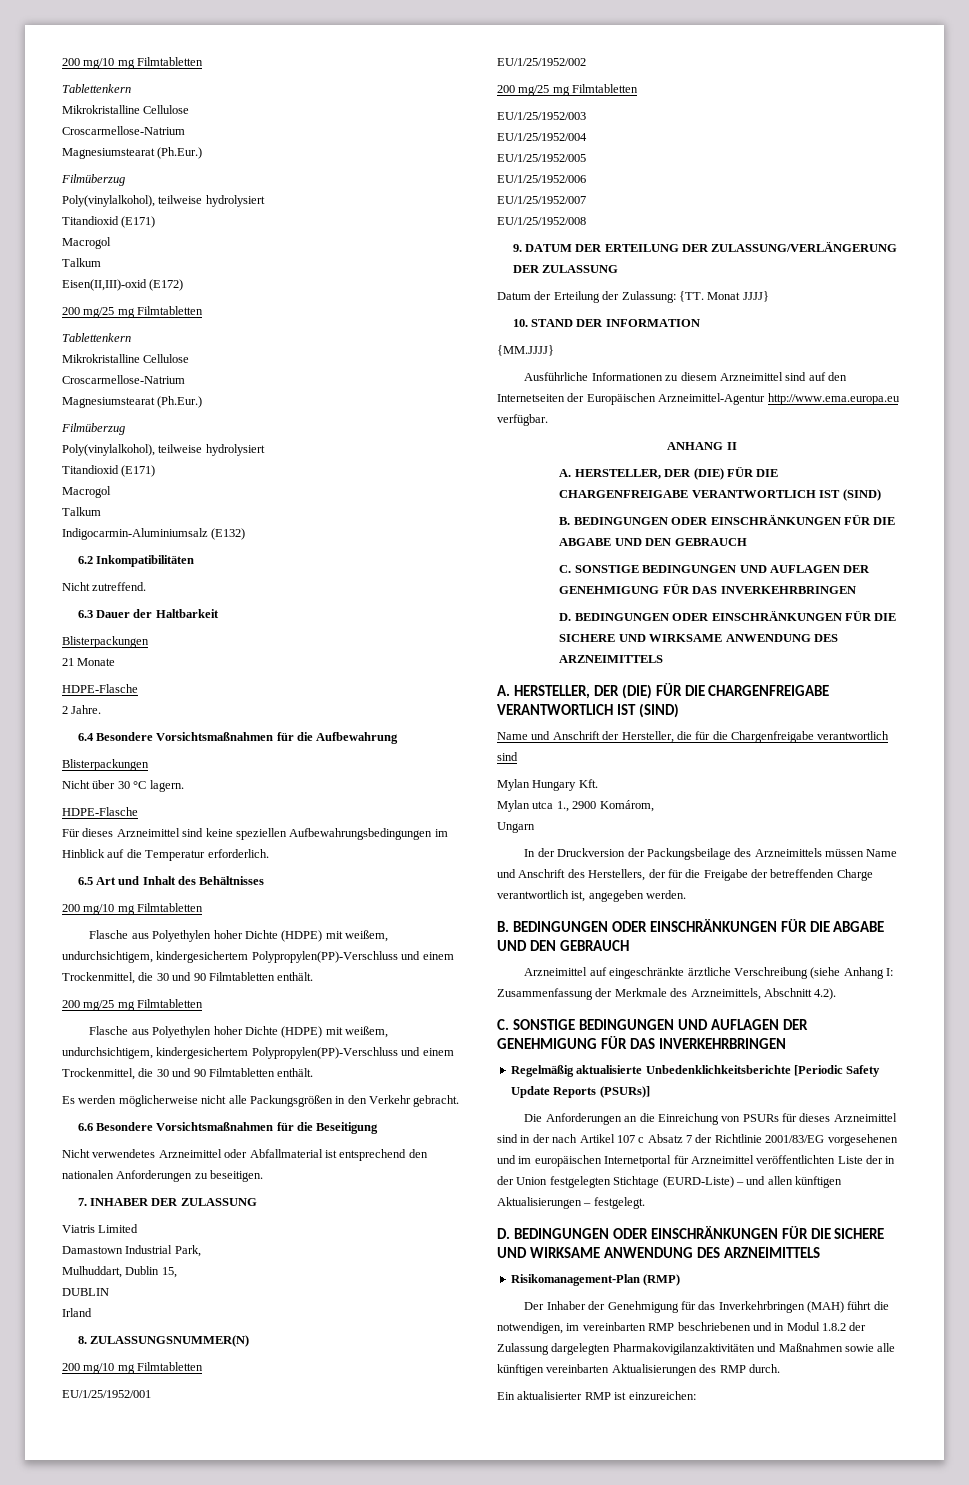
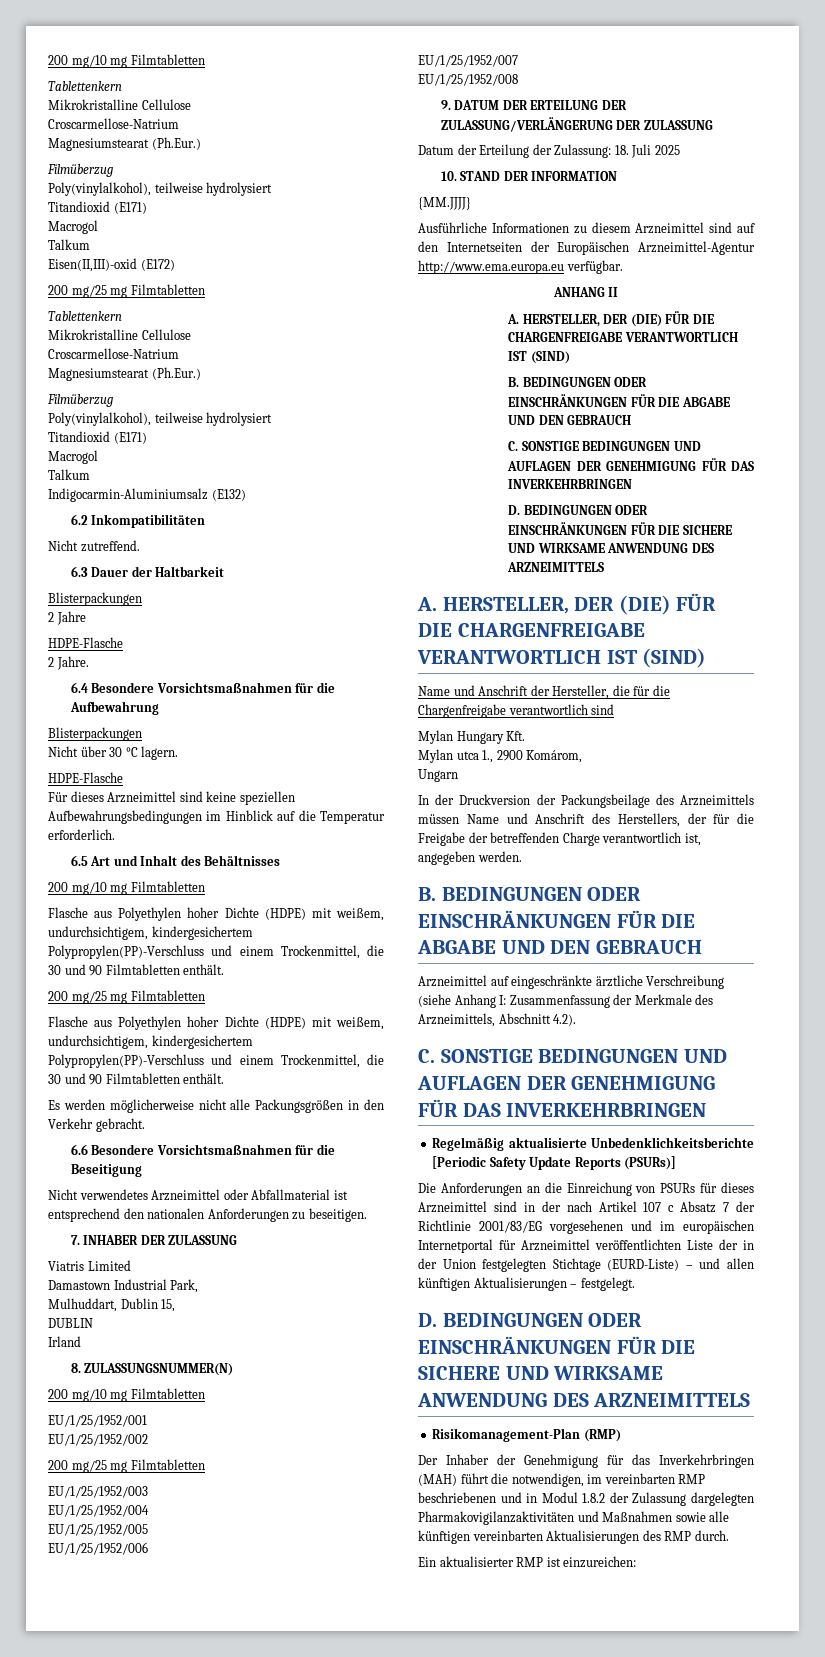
[62,658,116,666] 21 Monate -> [48,611,86,625] 2 Jahre
[678,291,769,302] {TT. Monat JJJJ} -> [614,144,680,158] 18. Juli 2025

